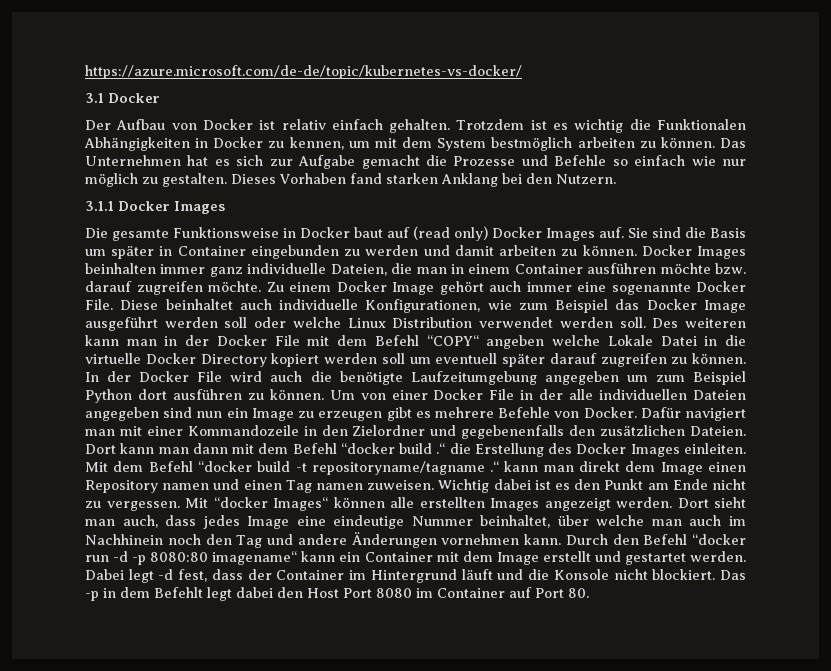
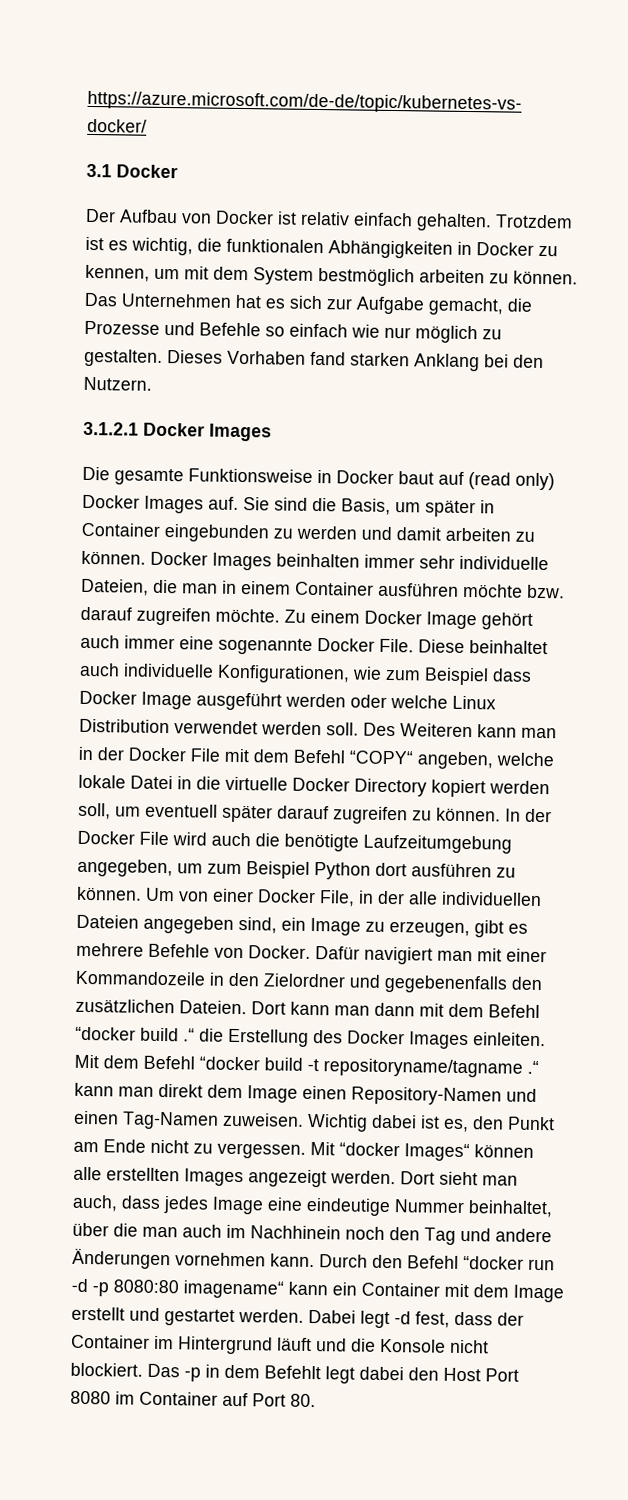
[574,119,746,133] wichtig die Funktionalen -> [131,237,324,256] wichtig, die funktionalen
[361,155,420,169] gemacht -> [428,297,504,316] gemacht,
[85,201,114,211] 3.1.1 -> [83,421,139,436] 3.1.2.1
[710,228,746,238] Basis -> [341,498,391,515] Basis,
[209,267,243,277] ganz -> [419,555,455,569] sehr
[615,299,640,310] das -> [492,668,532,682] dass
[224,317,248,328] soll -> (346, 700) none
[685,318,747,328] weiteren -> [400,723,473,738] Weiteren
[486,335,653,349] angeben welche Lokale -> [417,751,554,770] [78,774,126,789] angeben, welche lokale
[381,353,405,364] soll -> [78,802,111,820] soll,
[544,371,619,385] angegeben -> [77,858,173,878] angegeben,
[489,389,515,400] File -> [319,890,355,907] File,
[163,407,223,418] sind nun -> [238,917,277,934] sind,
[318,411,383,421] erzeugen -> [389,921,470,938] erzeugen,
[85,479,363,493] Repository namen und einen Tag namen -> [351,1086,537,1106] [74,1110,219,1130] Repository-Namen und einen Tag-Namen
[554,483,570,490] es -> [443,1118,469,1133] es,
[596,515,645,526] welche -> [113,1223,138,1237] die

